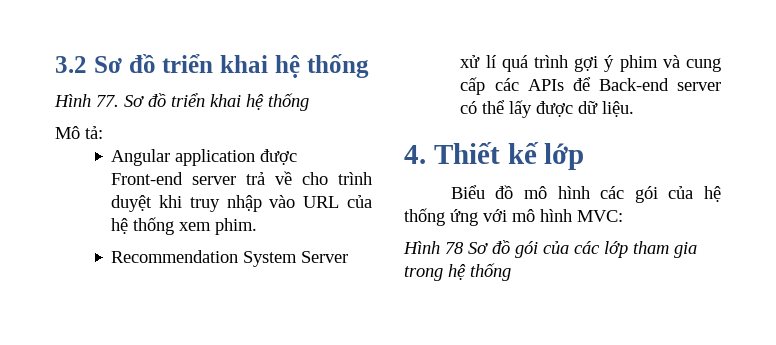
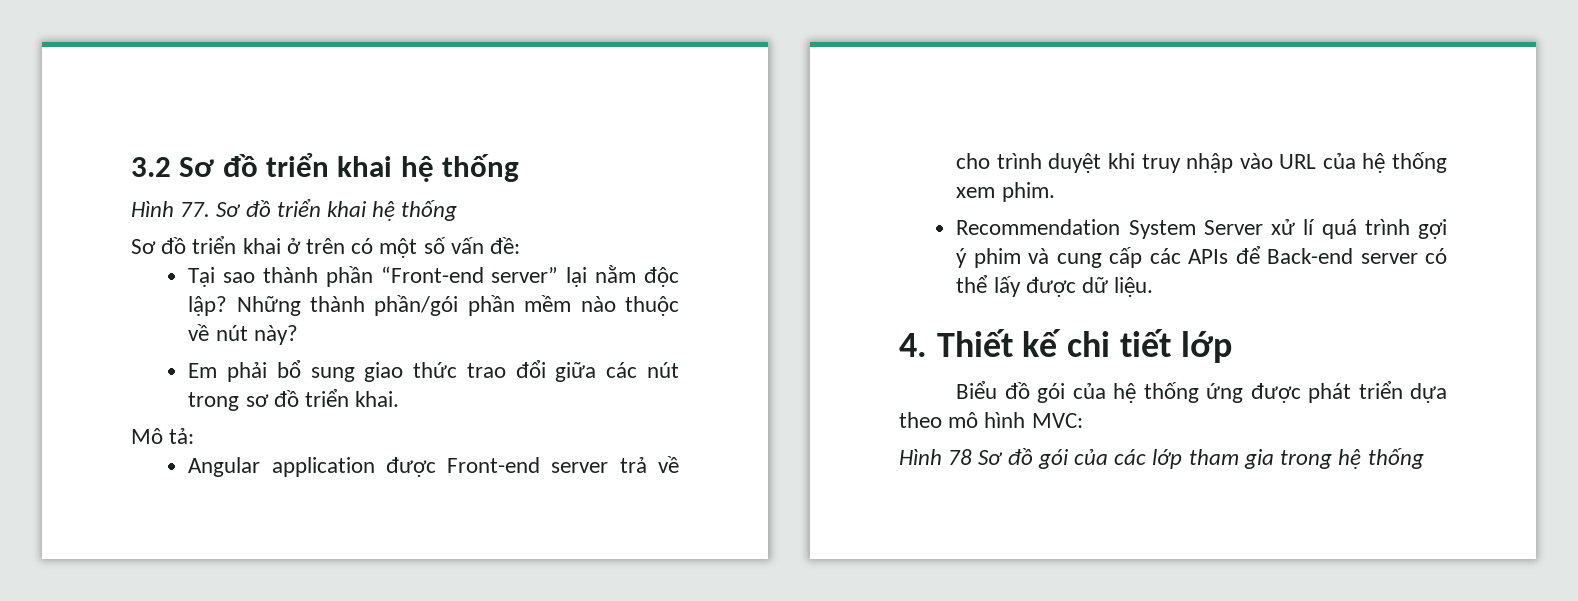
(309, 102) none -> [131,236,521,258] [188,265,679,287] [188,295,679,316] [188,324,298,345] [188,360,679,382] [188,389,400,411] // Sơ đồ triển khai ở trên có một số vấn đề: // Tại sao thành phần “Front-end server” lại nằm độc lập? Những thành phần/gói phần mềm nào thuộc về nút này? // Em phải bổ sung giao thức trao đổi giữa các nút trong sơ đồ triển khai.
(539, 153) none -> [1067,329,1171,357] chi tiết
[523,186,625,199] mô hình các -> (1030, 390) none
[483,209,507,222] với -> [1250,381,1447,403] [899,412,942,428] được phát triển dựa theo

